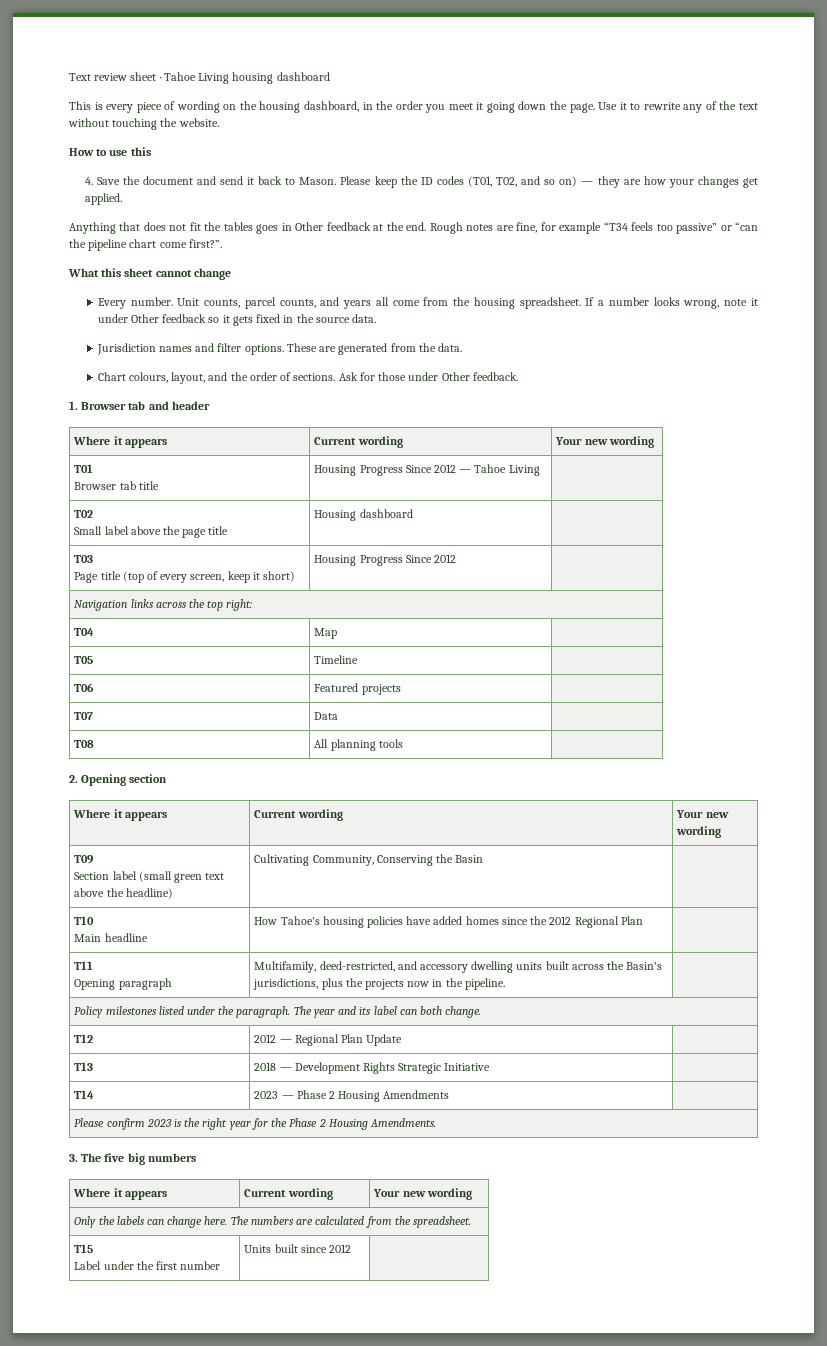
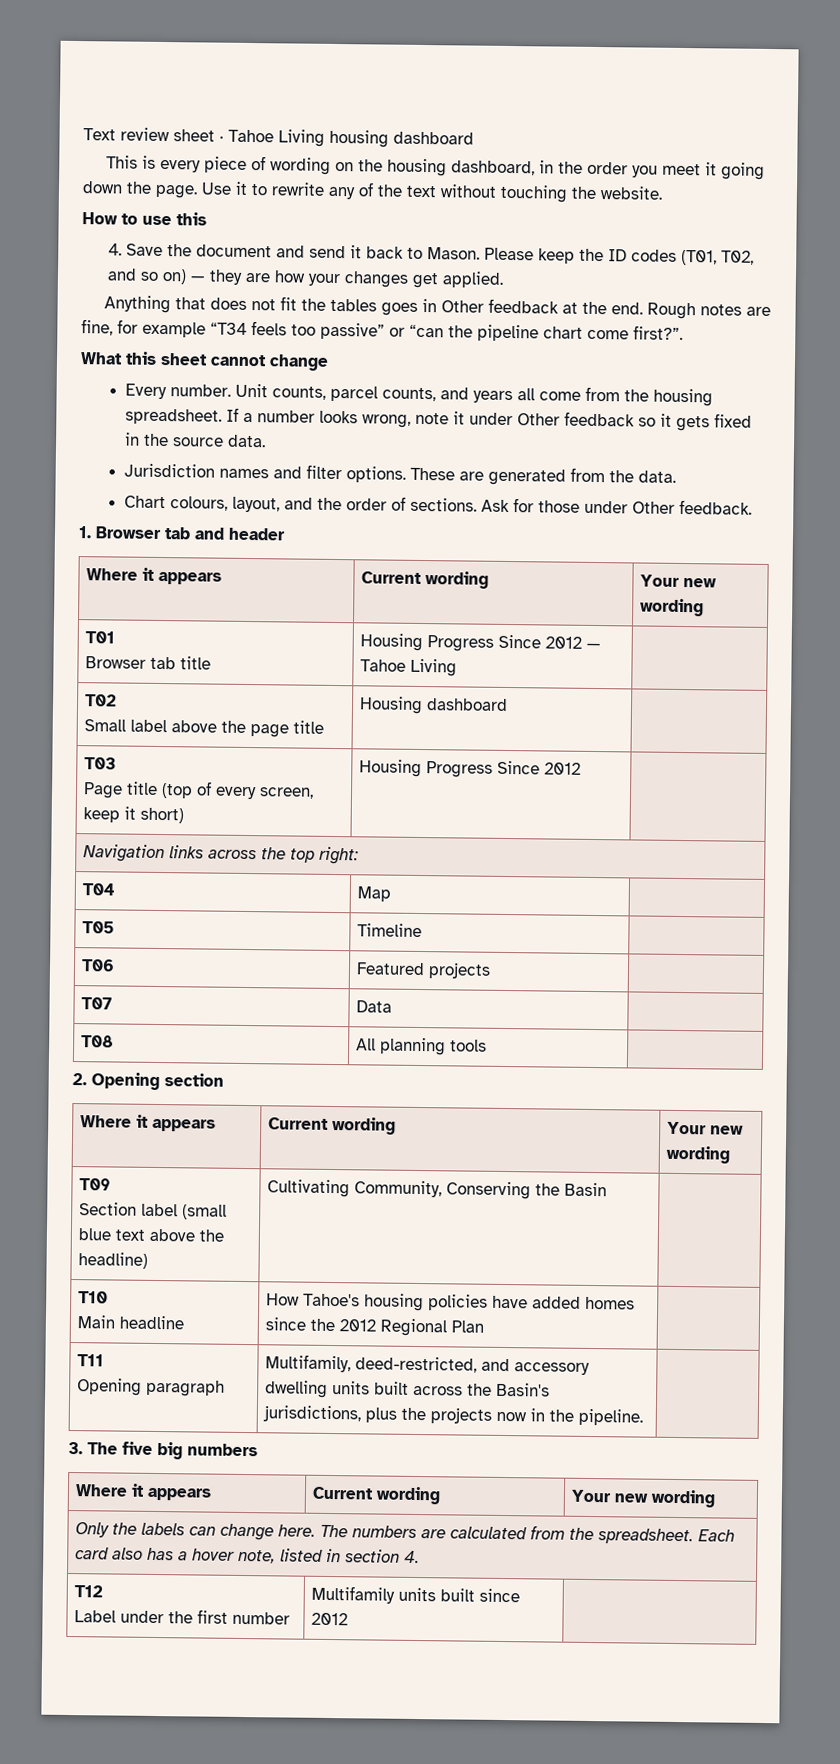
[173,873,202,883] green -> [78,1228,112,1241] blue
[74,1006,482,1018] [74,1034,94,1043] [254,1034,403,1046] [74,1062,94,1071] [254,1062,491,1074] [74,1090,95,1099] [254,1090,450,1102] [74,1118,437,1130] // Policy milestones listed under the paragraph. The year and its label can both change. // T12 | 2012 — Regional Plan Update | // T13 | 2018 — Development Rights Strategic Initiative | // T14 | 2023 — Phase 2 Housing Amendments | // Please confirm 2023 is the right year for the Phase 2 Housing Amendments. -> (644, 1417) none
[74,1244,94,1253] // T15 -> [698,1529,736,1542] [75,1547,421,1564] [74,1585,104,1598] Each card also has a hover note, listed in section 4. // T12
[244,1245,272,1253] Units -> [311,1585,437,1604] Multifamily units

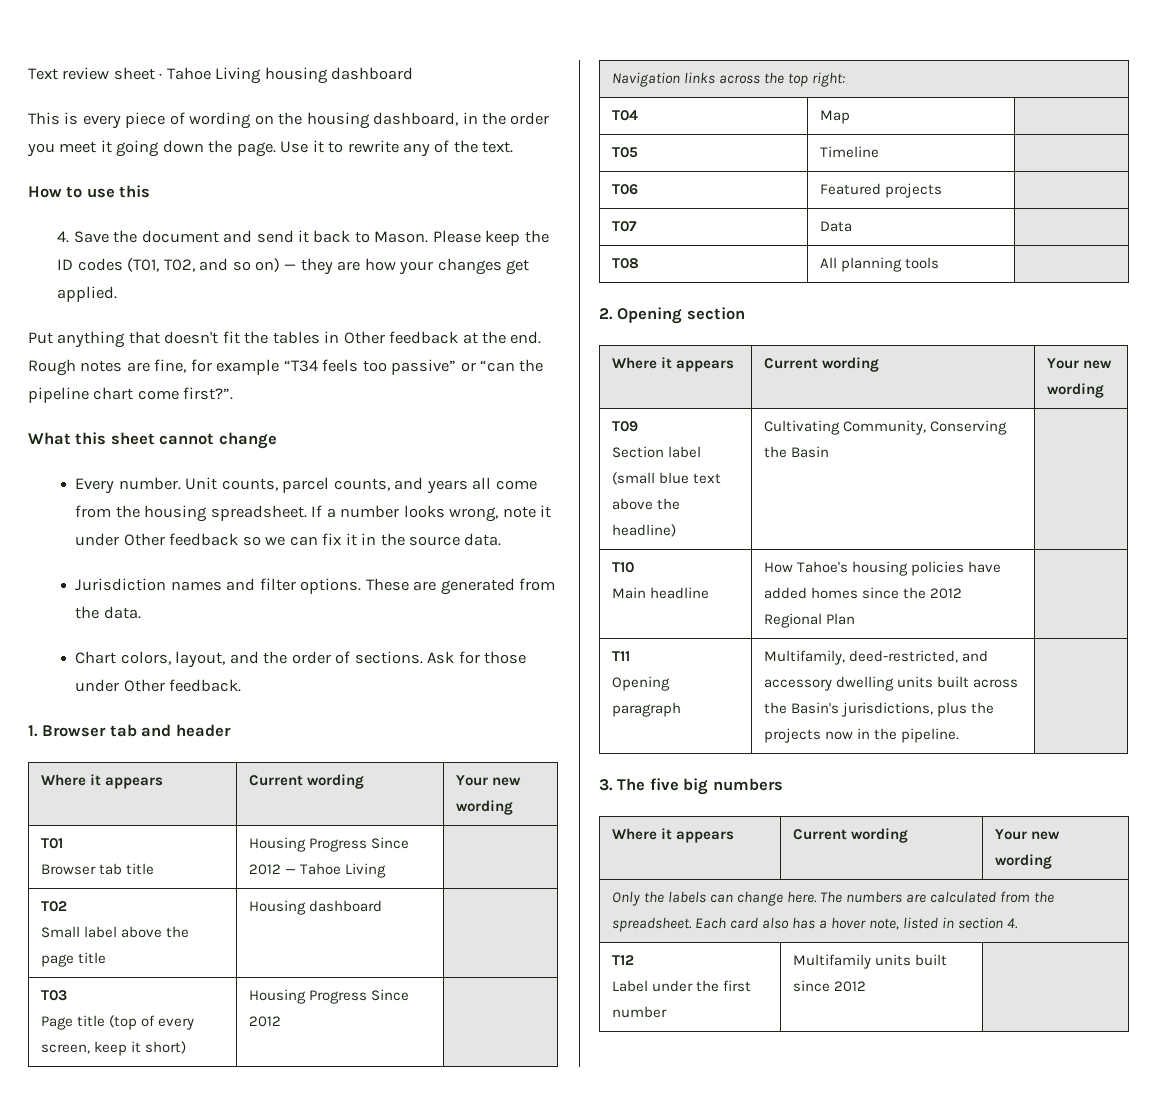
[406,184,663,203] text without touching the website. -> [482,141,514,153] text.
[104,295,277,314] Anything that does not -> [28,331,219,348] Put anything that doesn't
[381,302,419,316] goes -> (320, 337) none
[660,413,753,432] it gets fixed -> [265,533,357,546] we can fix it
[170,496,229,511] colours, -> [120,651,171,665] colors,

